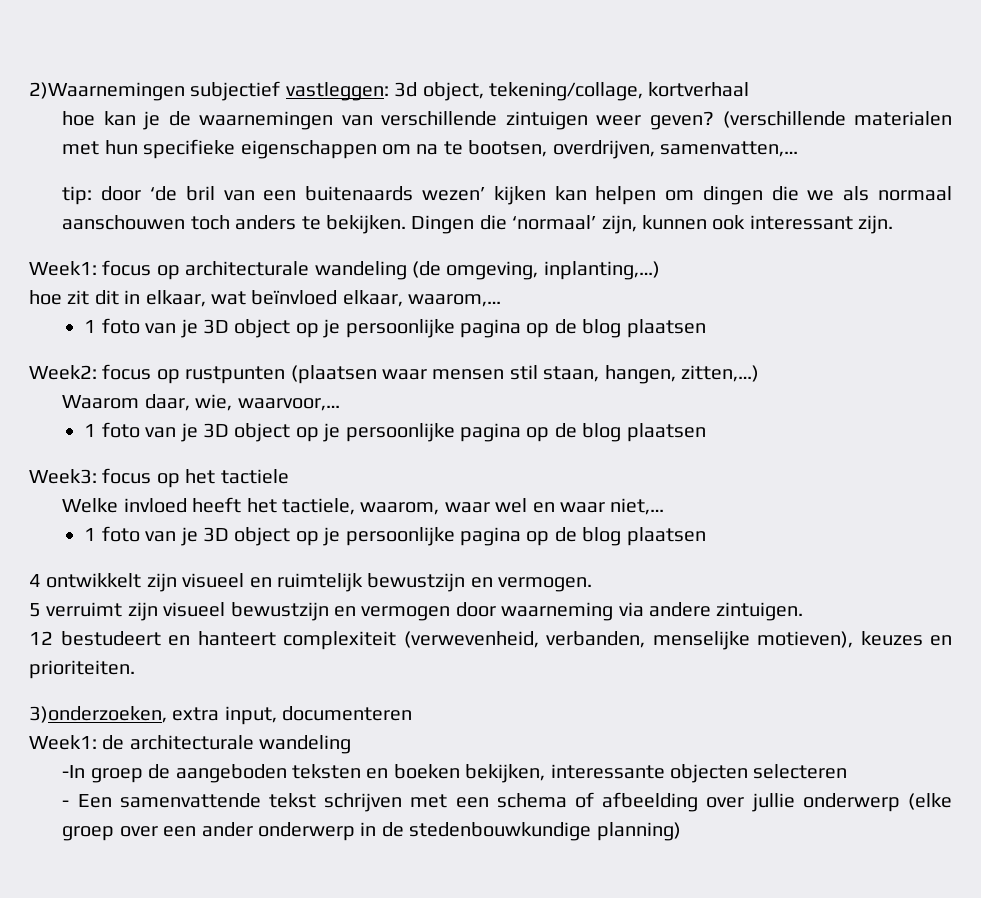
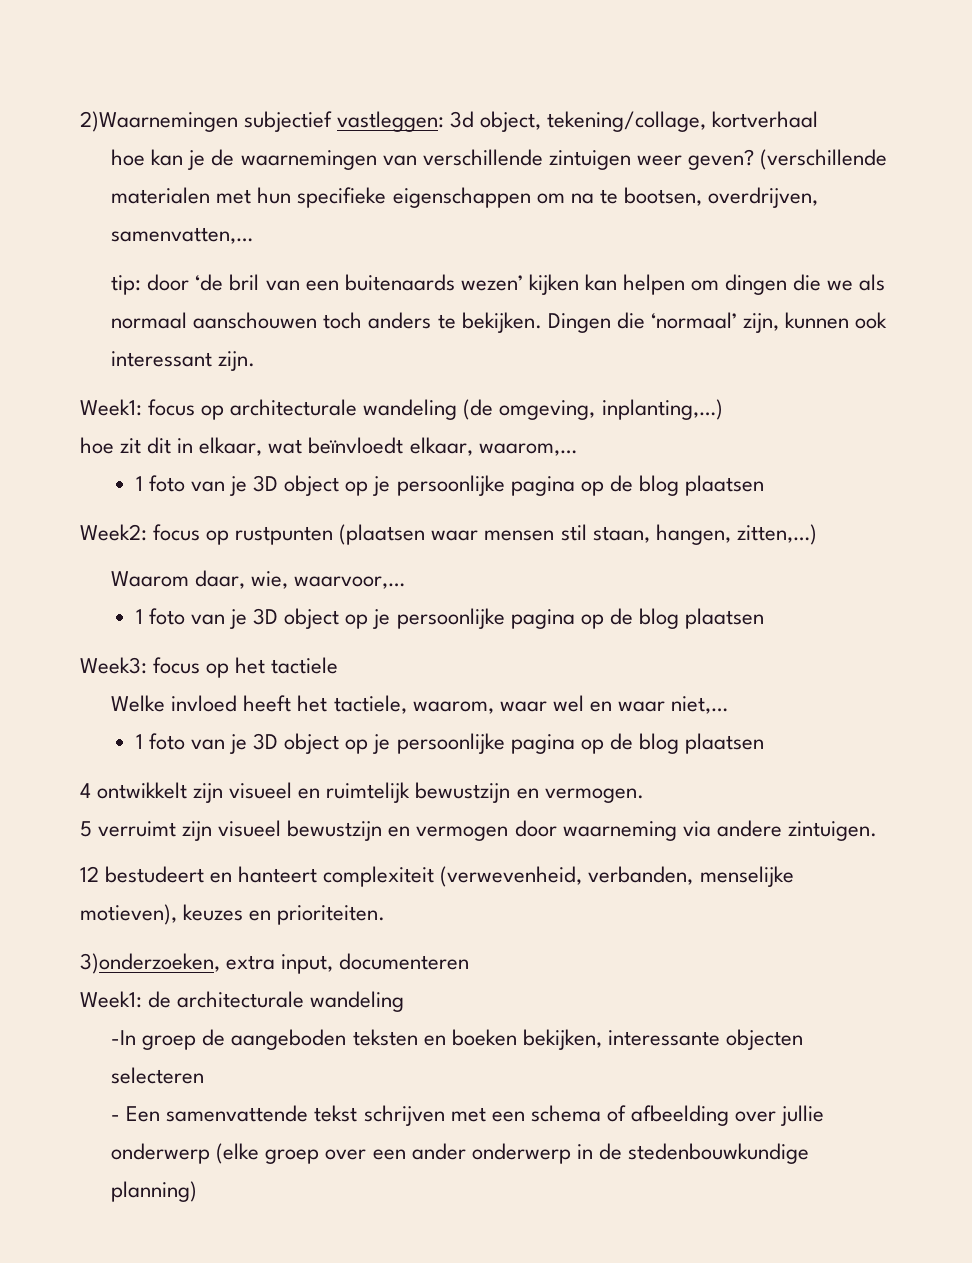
[251,290,338,305] beïnvloed -> [308,437,404,454] beïnvloedt

